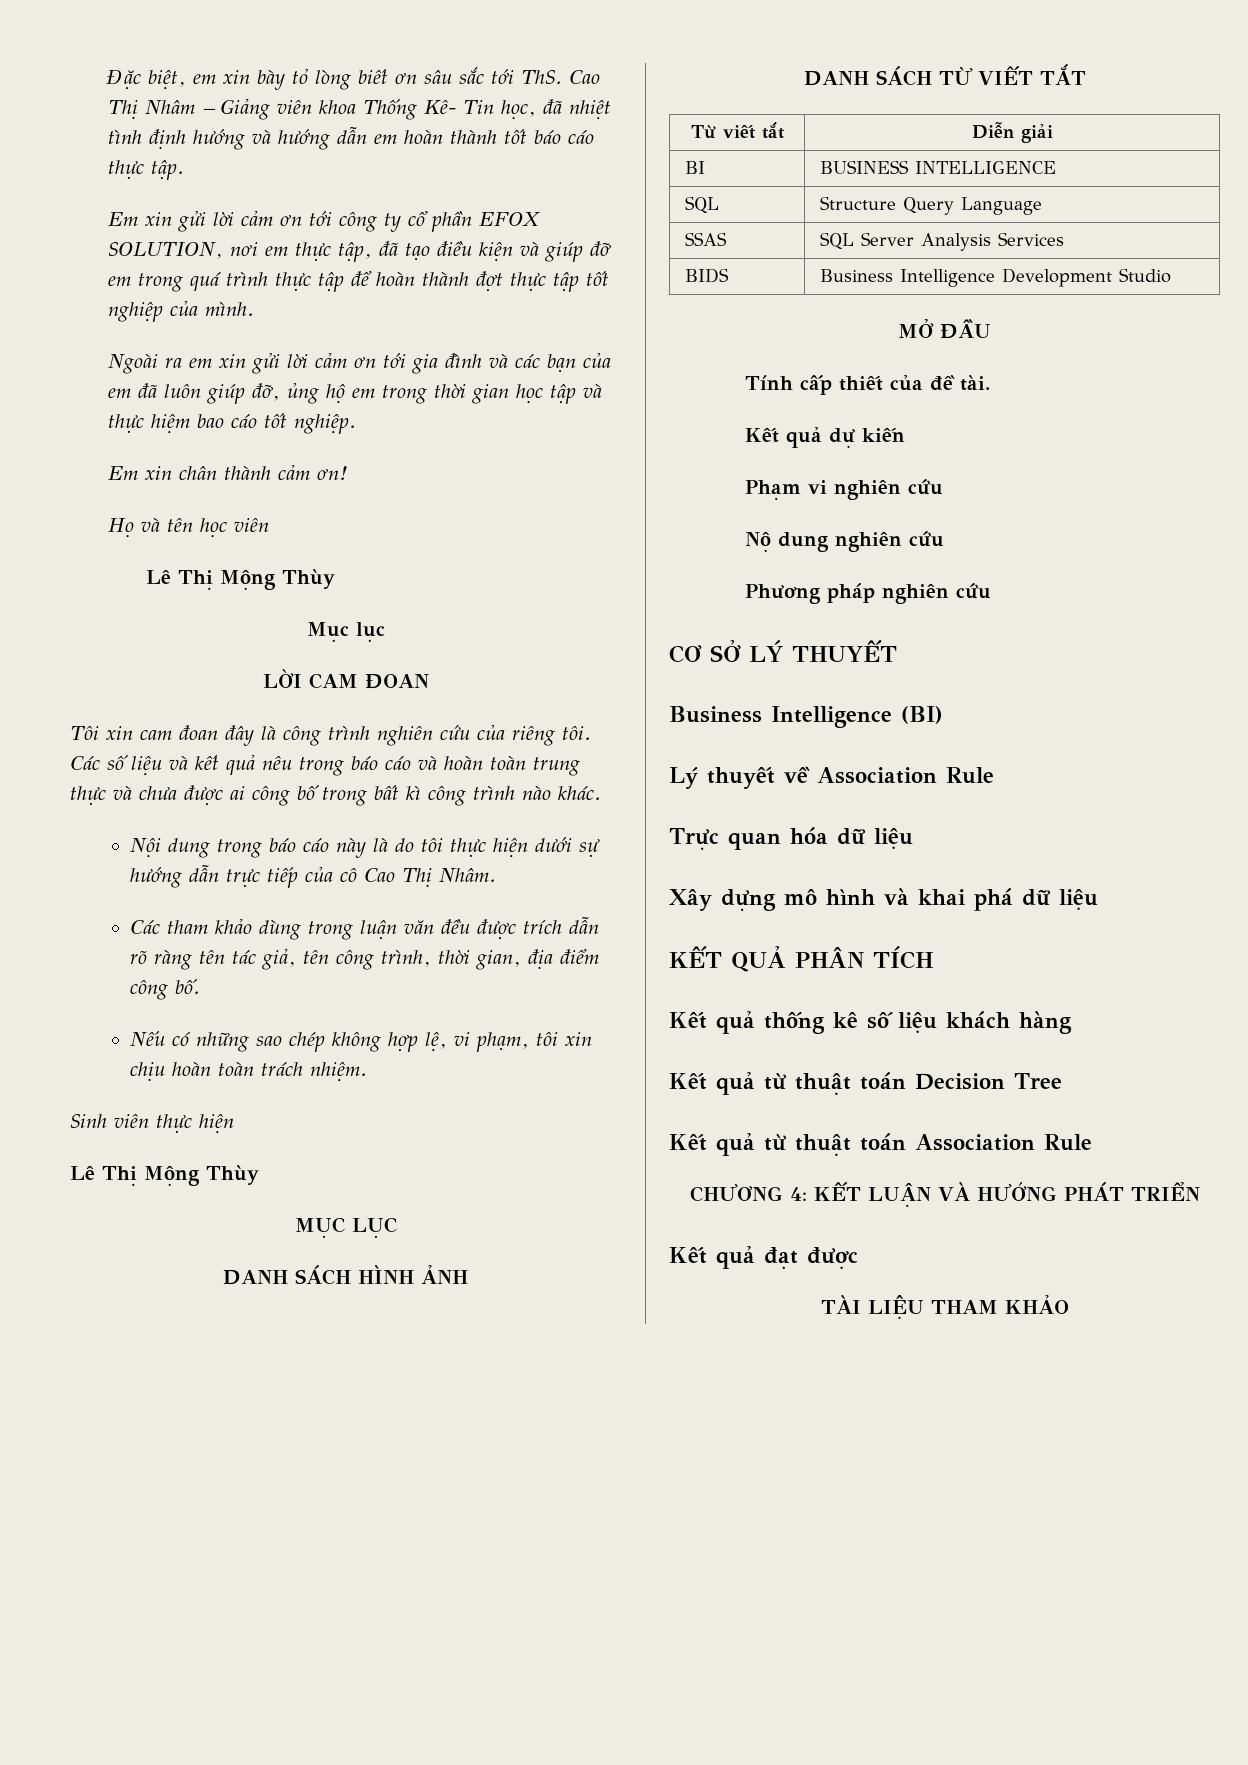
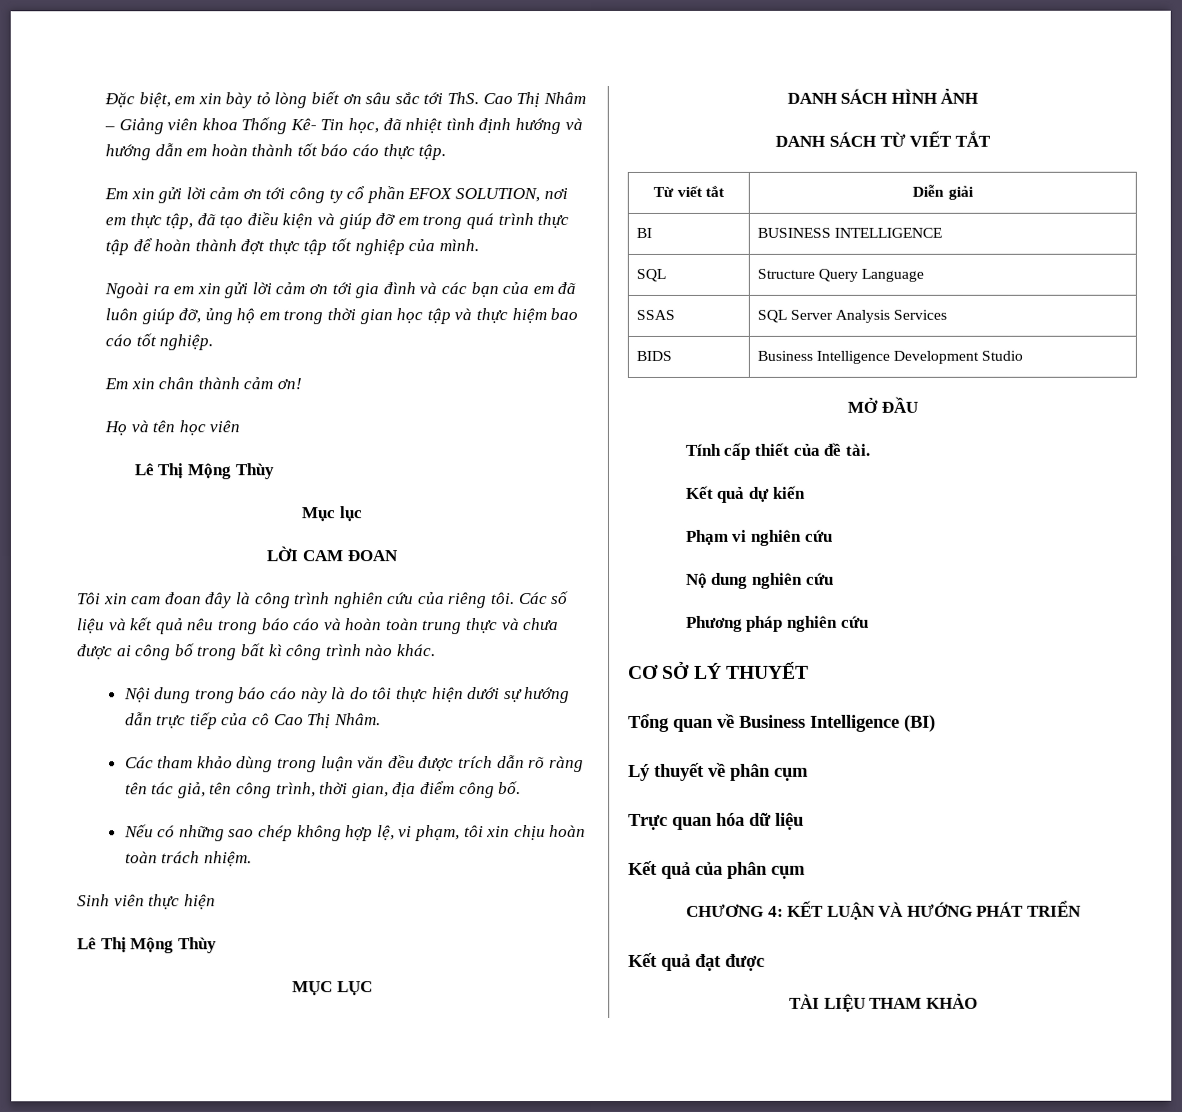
(897, 651) none -> [628,713,735,732] Tổng quan về
[817,767,994,784] Association Rule -> [730,763,809,781] phân cụm
[669,888,1098,911] [669,946,933,972] [669,1011,1072,1034] [669,1072,1062,1095] [669,1133,1092,1156] Xây dựng mô hình và khai phá dữ liệu // KẾT QUẢ PHÂN TÍCH // Kết quả thống kê số liệu khách hàng // Kết quả từ thuật toán Decision Tree // Kết quả từ thuật toán Association Rule -> [628,860,806,879] Kết quả của phân cụm

